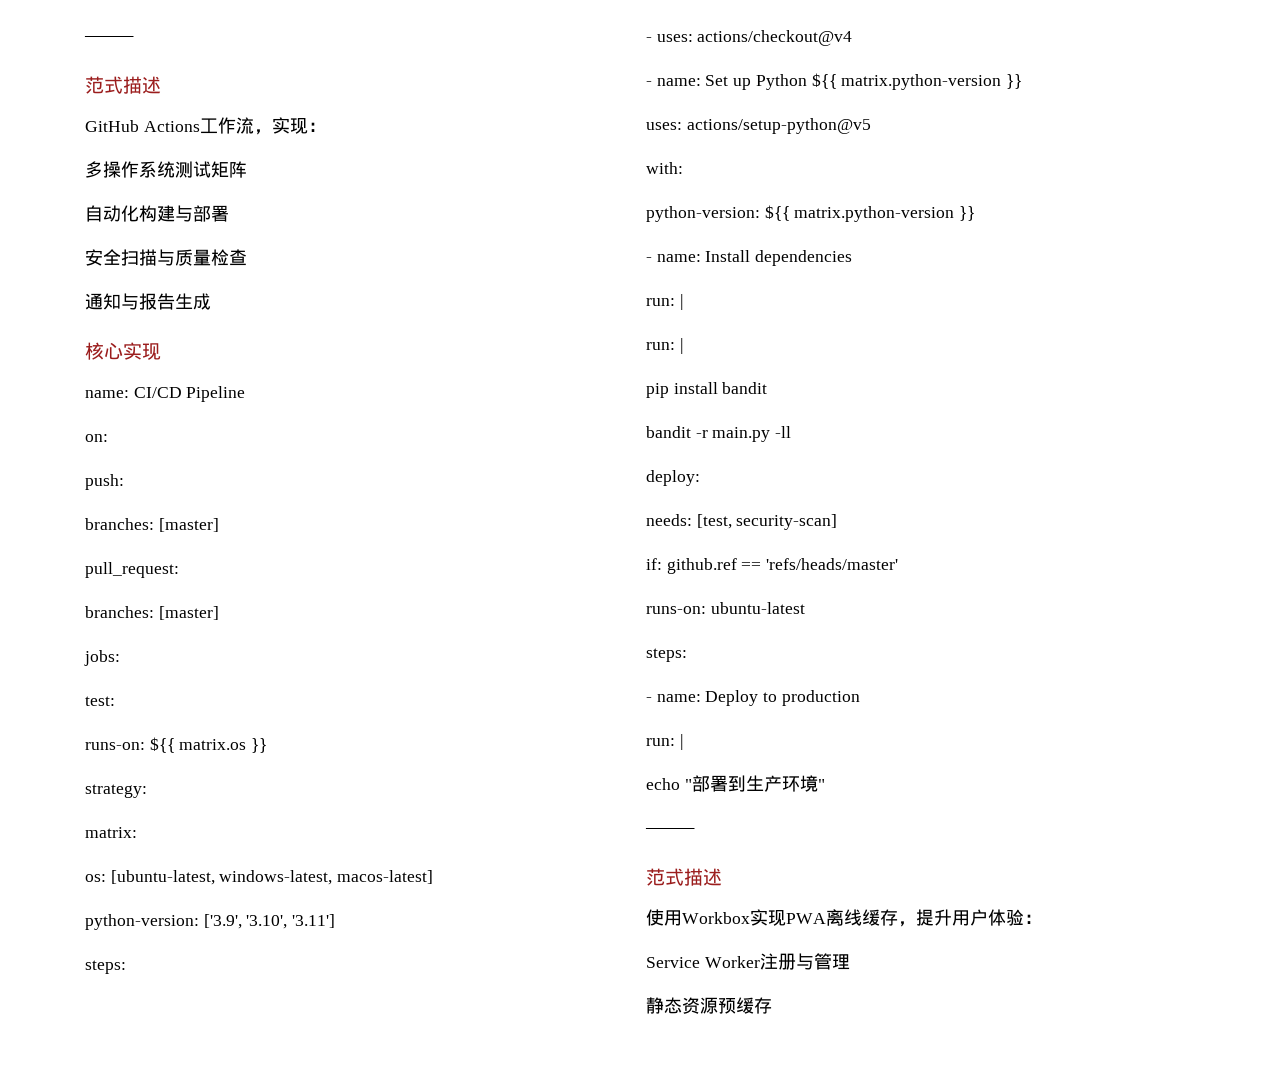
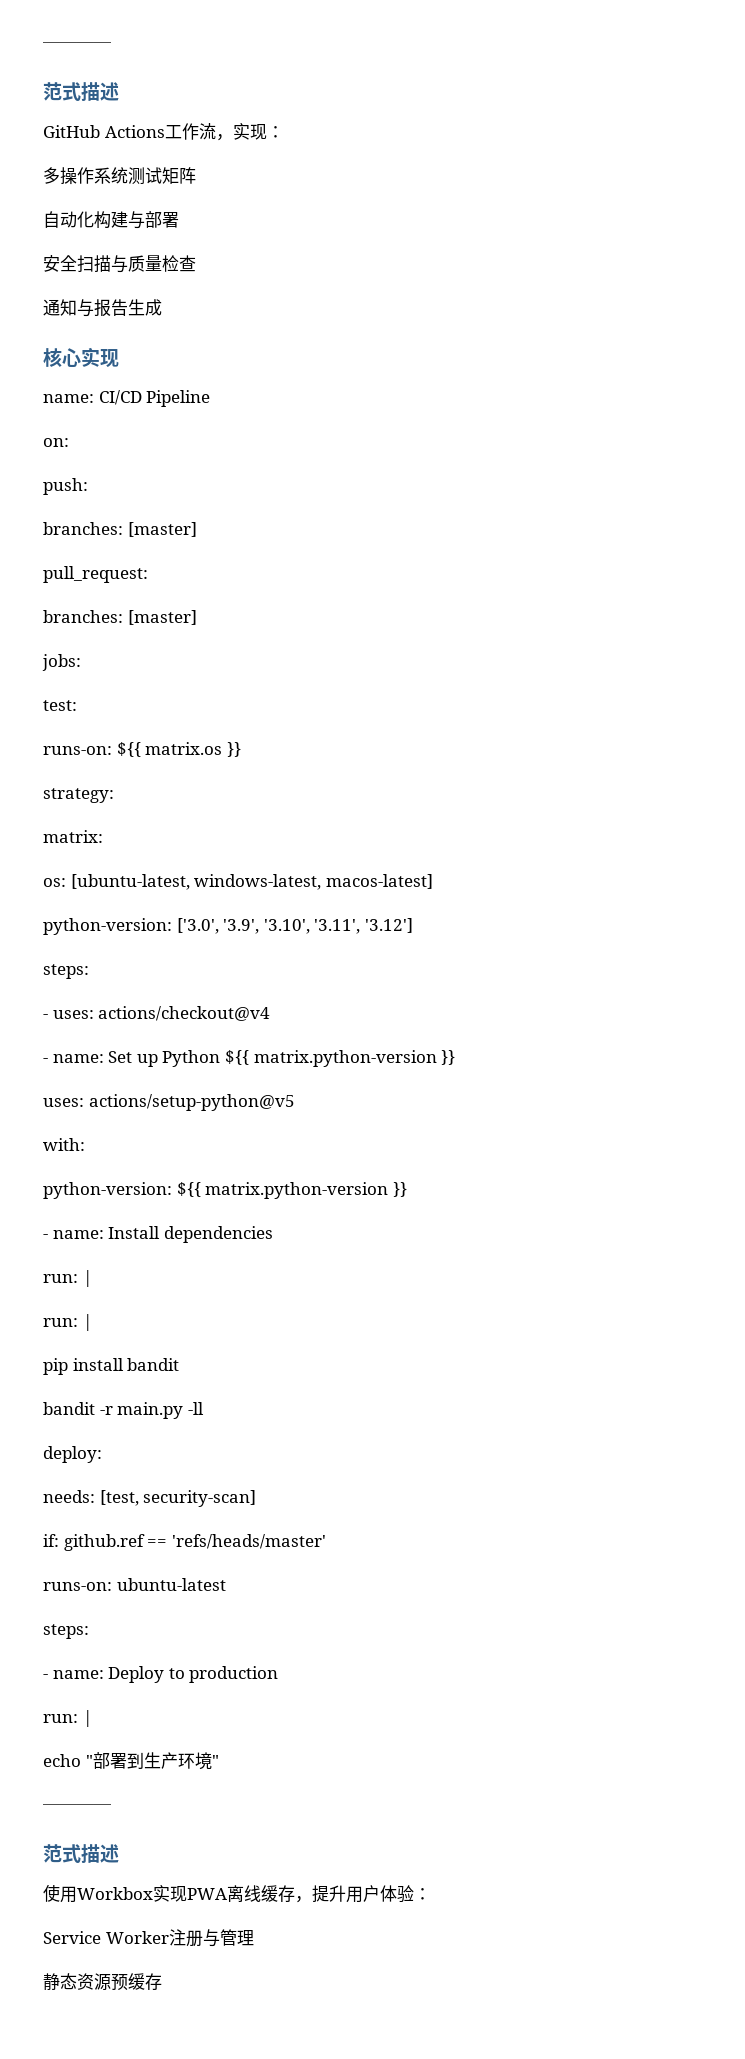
[203,914,336,929] ['3.9', '3.10', '3.11'] -> [176,918,413,934] ['3.0', '3.9', '3.10', '3.11', '3.12']

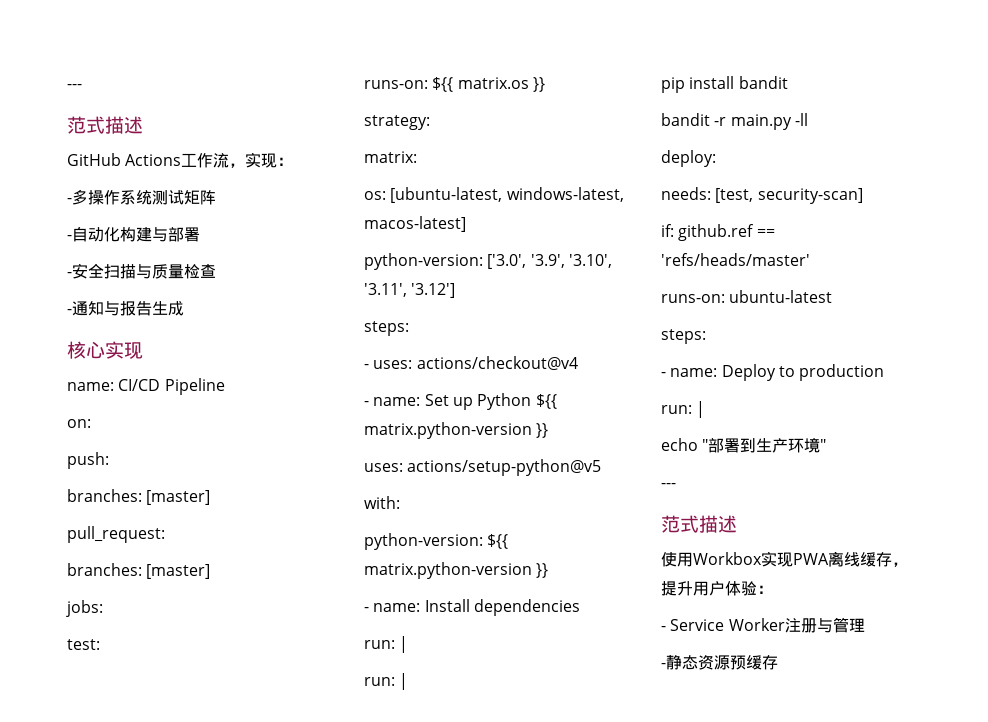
[43,42,111,49] ──── -> [67,84,82,89] ---
(284, 132) none -> [67,198,72,203] -
(196, 175) none -> [67,235,72,240] -
(179, 220) none -> [67,272,72,277] -
(196, 263) none -> [67,309,72,314] -
[43,1804,111,1811] ──── -> [661,483,676,488] ---
(431, 1894) none -> [661,626,666,631] -
(254, 1938) none -> [661,663,666,668] -

